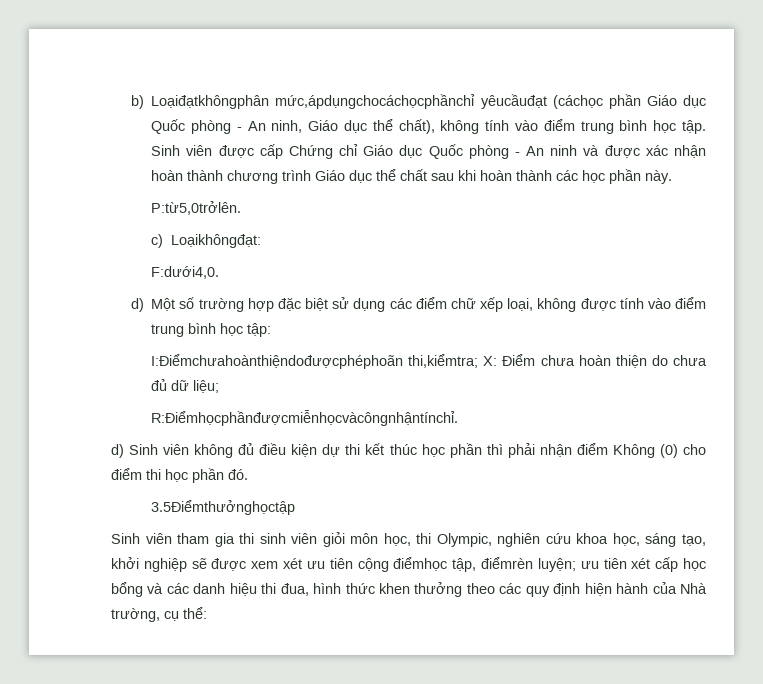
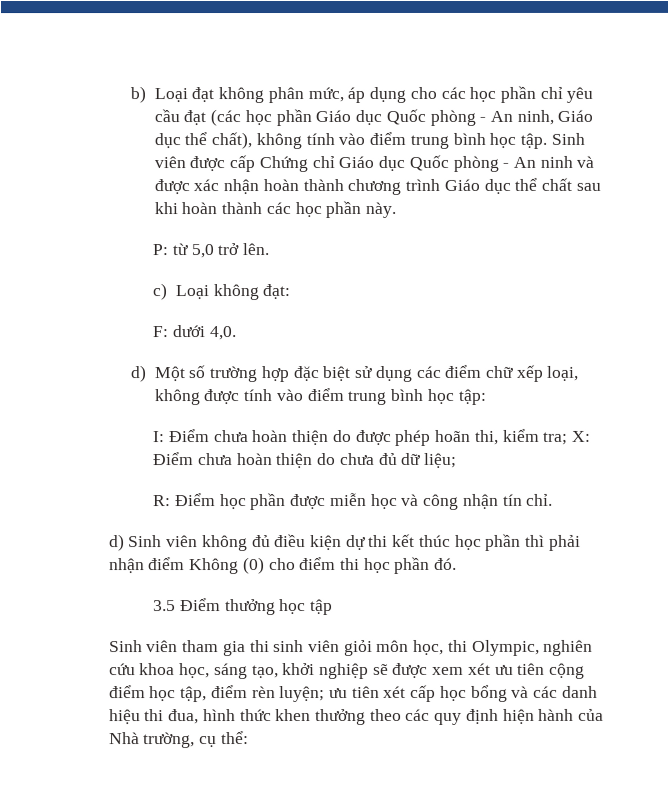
[151,94,603,109] Loạiđạtkhôngphân mức,ápdụngchocáchọcphầnchỉ yêucầuđạt (cáchọc -> [153,85,594,104] [153,109,272,127] Loại đạt không phân mức, áp dụng cho các học phần chỉ yêu cầu đạt (các học
[150,201,241,215] [150,234,261,248] [150,266,219,279] P:từ5,0trởlên. // c) Loạikhôngđạt: // F:dưới4,0. -> [152,243,270,259] [152,283,291,301] [152,325,236,341] P: từ 5,0 trở lên. // c) Loại không đạt: // F: dưới 4,0.
[150,354,479,369] I:Điểmchưahoànthiệndođượcphéphoãn thi,kiểmtra; -> [153,428,569,446] I: Điểm chưa hoàn thiện do được phép hoãn thi, kiểm tra;
[150,410,458,426] R:Điểmhọcphầnđượcmiễnhọcvàcôngnhậntínchỉ. -> [153,492,554,511] R: Điểm học phần được miễn học và công nhận tín chỉ.
[150,500,295,515] 3.5Điểmthưởnghọctập -> [153,598,334,616] 3.5 Điểm thưởng học tập
[393,557,534,572] điểmhọc tập, điểmrèn -> [108,685,276,703] điểm học tập, điểm rèn

